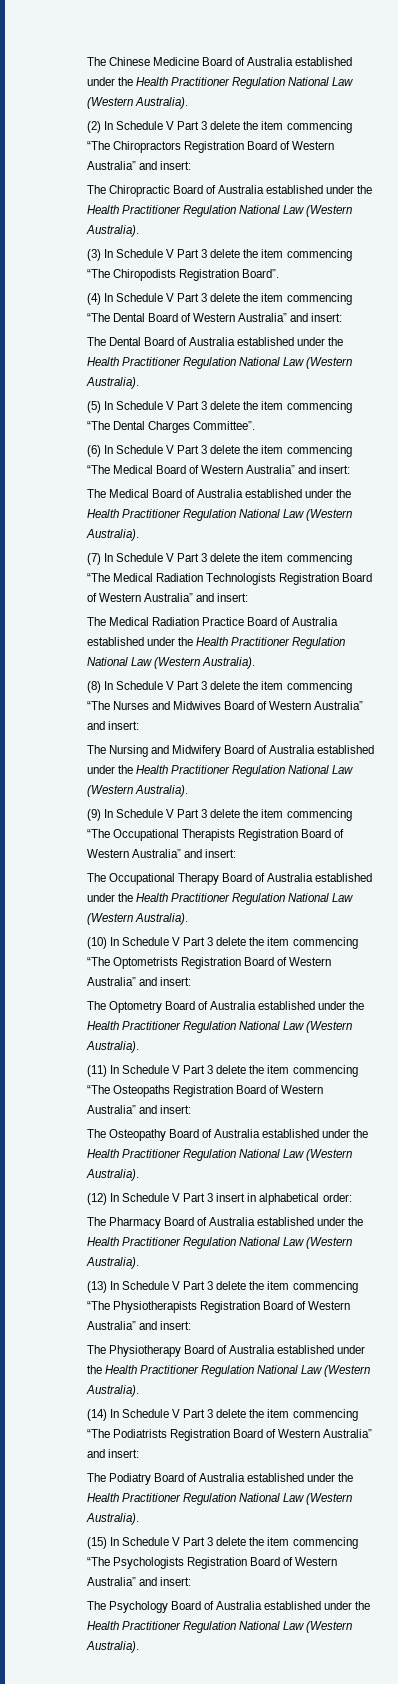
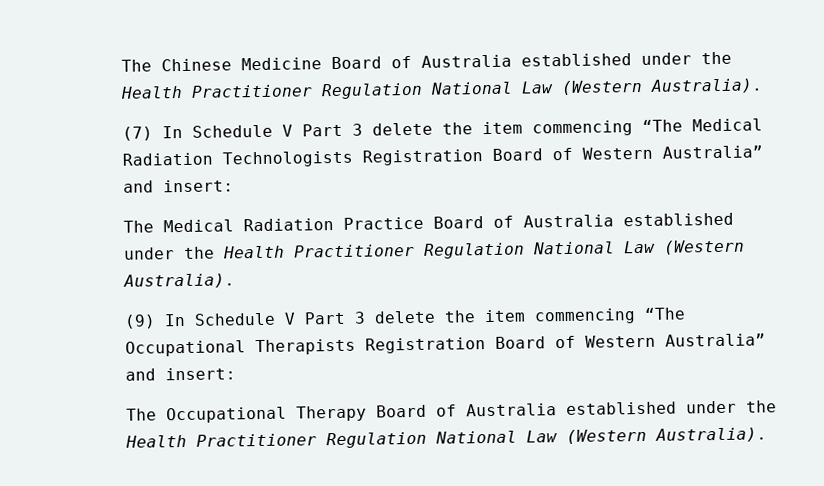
[86,121,352,133] [86,141,335,153] [86,161,191,170] [86,185,373,197] [86,205,353,217] [85,225,139,237] [86,249,352,261] [86,269,279,281] [86,293,352,305] [86,313,343,322] [86,337,344,346] [86,357,353,369] [85,377,139,389] [86,401,352,413] [86,421,255,433] [86,445,352,457] [86,465,351,474] [86,489,352,498] [86,509,353,521] [85,529,139,541] // (2) In Schedule V Part 3 delete the item commencing “The Chiropractors Registration Board of Western Australia” and insert: // The Chiropractic Board of Australia established under the Health Practitioner Regulation National Law (Western Australia). // (3) In Schedule V Part 3 delete the item commencing “The Chiropodists Registration Board”. // (4) In Schedule V Part 3 delete the item commencing “The Dental Board of Western Australia” and insert: // The Dental Board of Australia established under the Health Practitioner Regulation National Law (Western Australia). // (5) In Schedule V Part 3 delete the item commencing “The Dental Charges Committee”. // (6) In Schedule V Part 3 delete the item commencing “The Medical Board of Western Australia” and insert: // The Medical Board of Australia established under the Health Practitioner Regulation National Law (Western Australia). -> (763, 86) none
[86,681,352,693] [86,701,364,710] [86,721,139,730] [86,745,375,757] [86,765,354,777] [86,785,188,797] // (8) In Schedule V Part 3 delete the item commencing “The Nurses and Midwives Board of Western Australia” and insert: // The Nursing and Midwifery Board of Australia established under the Health Practitioner Regulation National Law (Western Australia). -> (235, 281) none
[86,937,358,949] [86,957,332,969] [86,977,191,986] [86,1001,365,1013] [86,1021,353,1033] [85,1041,139,1053] [86,1065,358,1077] [86,1085,324,1097] [86,1105,191,1114] [86,1129,369,1141] [86,1149,353,1161] [85,1169,139,1181] [86,1193,352,1205] [86,1217,364,1229] [86,1237,353,1249] [85,1257,139,1269] [86,1281,358,1293] [86,1301,351,1313] [86,1321,191,1330] [86,1345,366,1357] [86,1365,371,1377] [85,1385,139,1397] [86,1409,358,1421] [86,1429,373,1441] [86,1449,139,1458] [86,1473,354,1485] [86,1493,353,1505] [85,1513,139,1525] [86,1537,358,1549] [86,1557,338,1569] [86,1577,191,1586] [86,1601,371,1613] [86,1621,353,1633] [85,1641,139,1653] // (10) In Schedule V Part 3 delete the item commencing “The Optometrists Registration Board of Western Australia” and insert: // The Optometry Board of Australia established under the Health Practitioner Regulation National Law (Western Australia). // (11) In Schedule V Part 3 delete the item commencing “The Osteopaths Registration Board of Western Australia” and insert: // The Osteopathy Board of Australia established under the Health Practitioner Regulation National Law (Western Australia). // (12) In Schedule V Part 3 insert in alphabetical order: // The Pharmacy Board of Australia established under the Health Practitioner Regulation National Law (Western Australia). // (13) In Schedule V Part 3 delete the item commencing “The Physiotherapists Registration Board of Western Australia” and insert: // The Physiotherapy Board of Australia established under the Health Practitioner Regulation National Law (Western Australia). // (14) In Schedule V Part 3 delete the item commencing “The Podiatrists Registration Board of Western Australia” and insert: // The Podiatry Board of Australia established under the Health Practitioner Regulation National Law (Western Australia). // (15) In Schedule V Part 3 delete the item commencing “The Psychologists Registration Board of Western Australia” and insert: // The Psychology Board of Australia established under the Health Practitioner Regulation National Law (Western Australia). -> (767, 435) none

